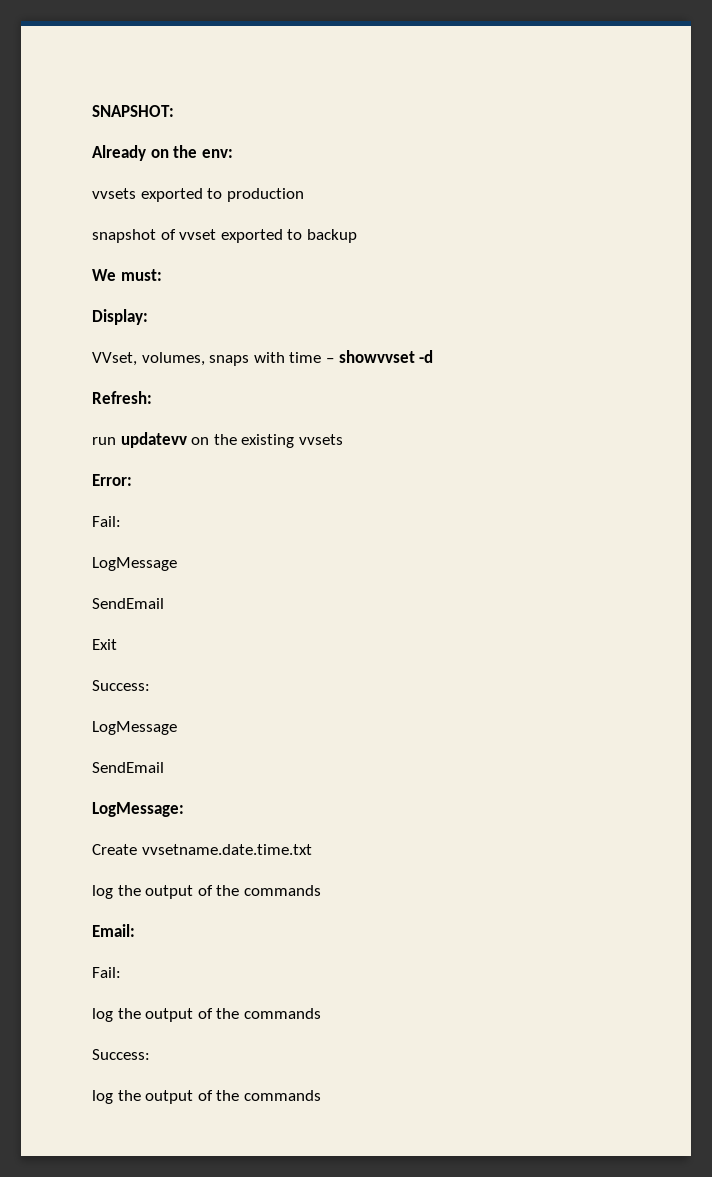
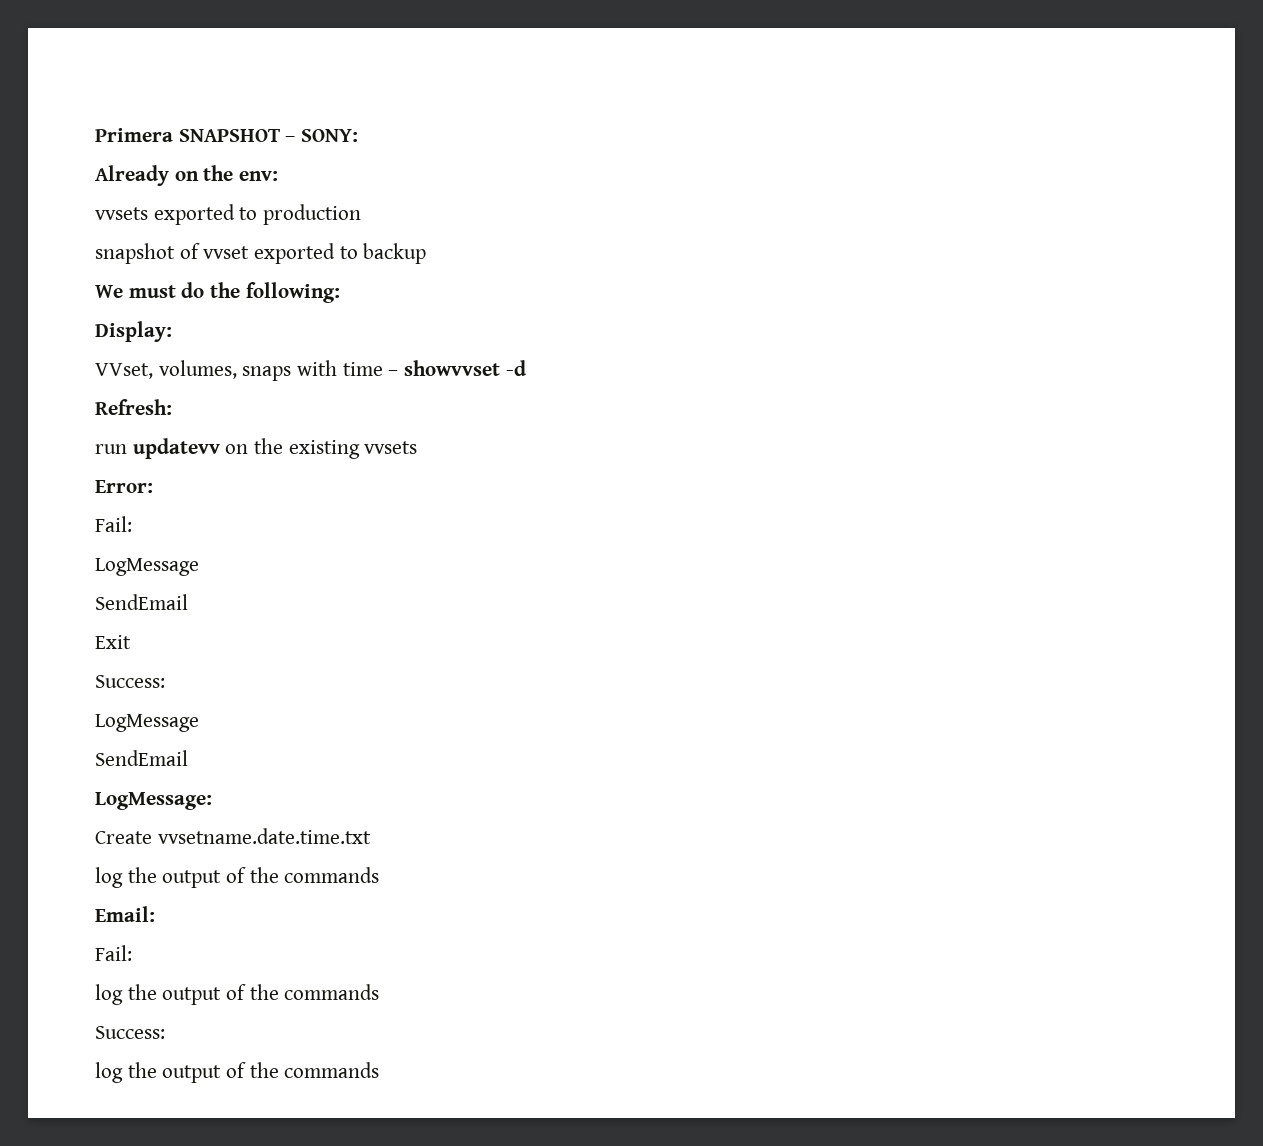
[92,105,174,117] SNAPSHOT: -> [95,128,359,142] Primera SNAPSHOT – SONY:
[120,269,162,281] must: -> [128,282,340,303] must do the following:

